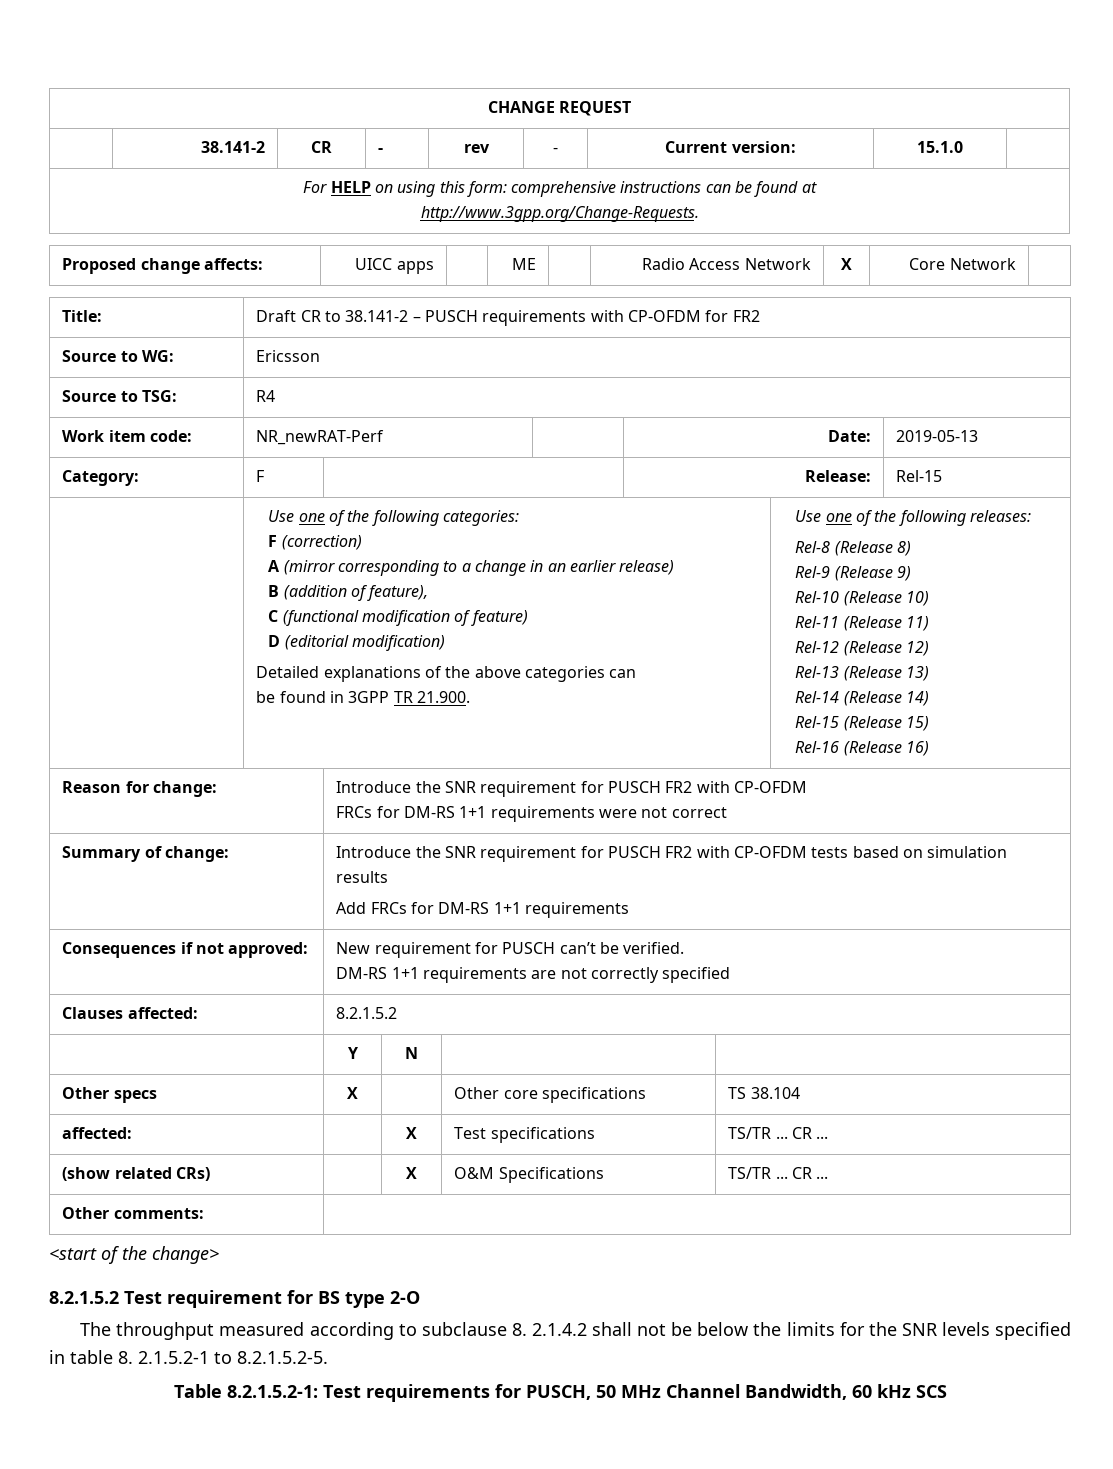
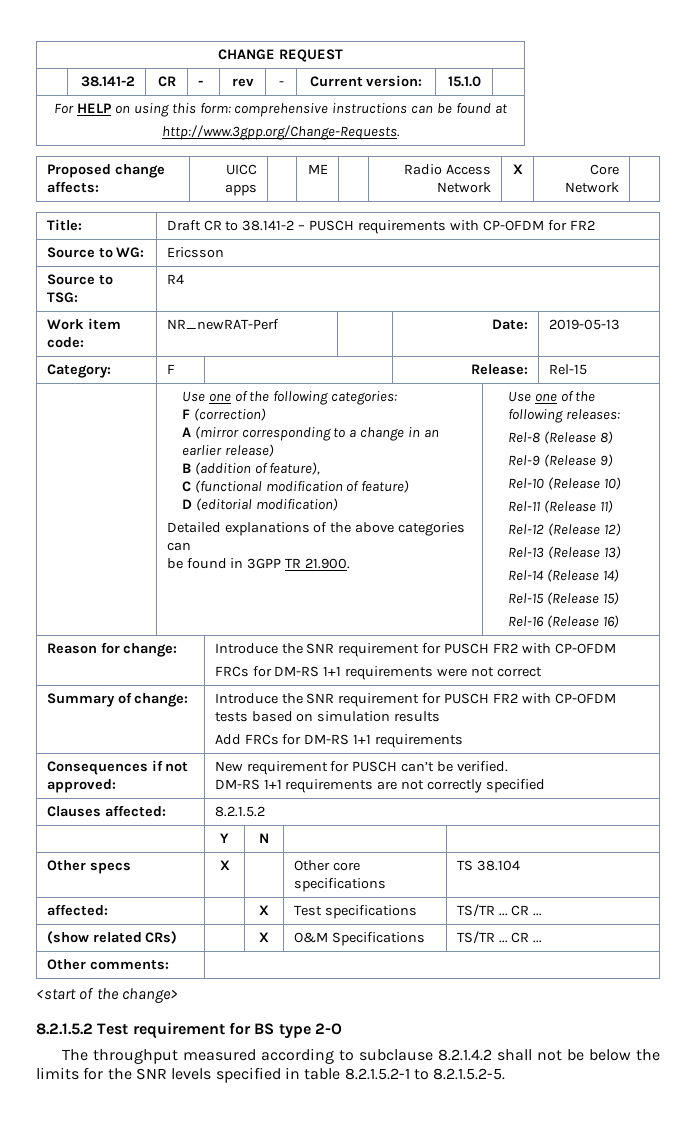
[511,1323,587,1336] 8. 2.1.4.2 -> [438,1049,493,1061] 8.2.1.4.2
[118,1351,209,1364] 8. 2.1.5.2-1 -> [344,1068,410,1080] 8.2.1.5.2-1
[173,1384,947,1402] // Table 8.2.1.5.2-1: Test requirements for PUSCH, 50 MHz Channel Bandwidth, 60 kHz SCS -> (506, 1074) none

